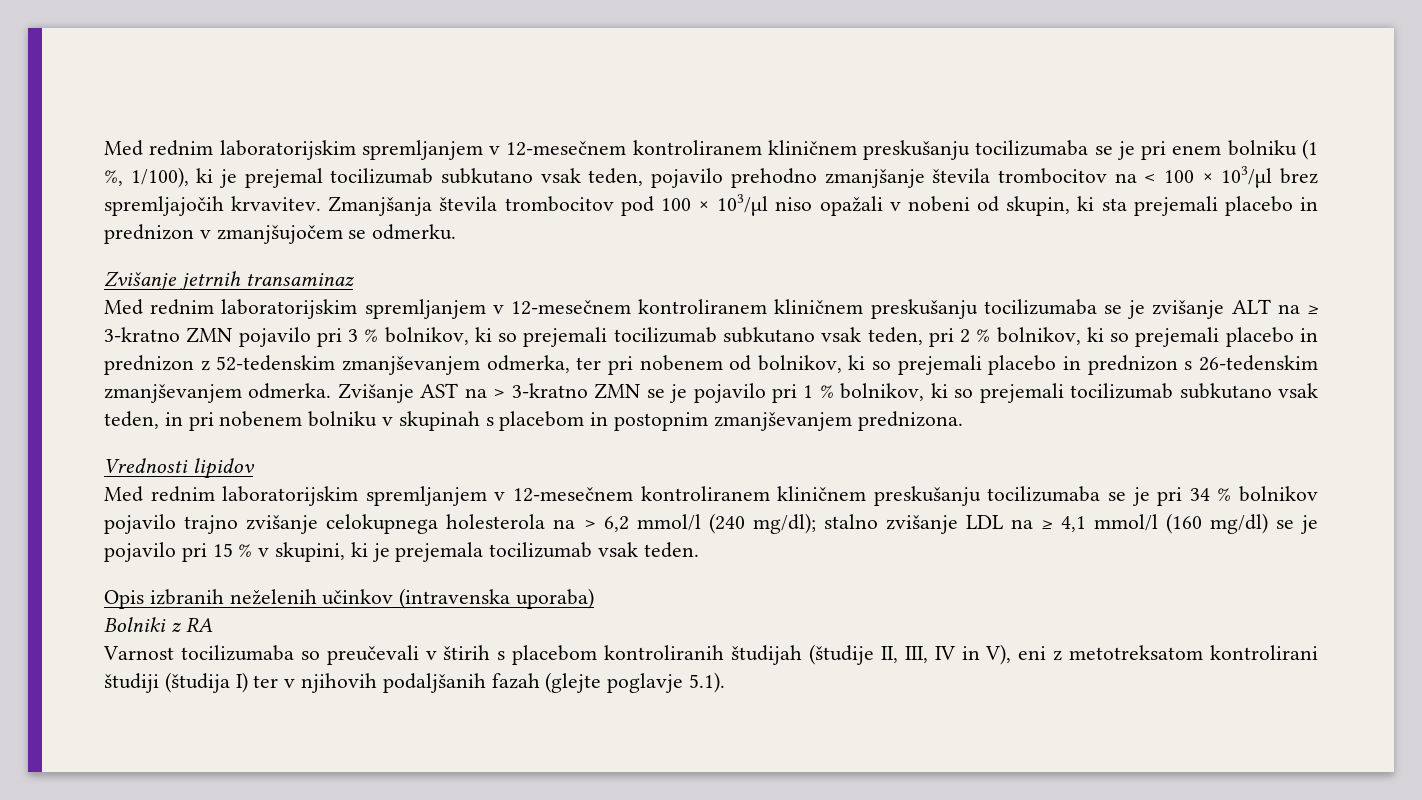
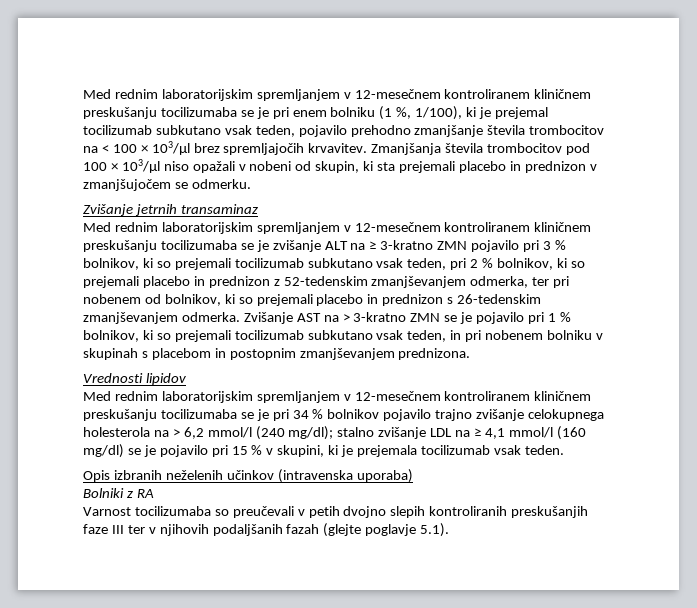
[443,644,1318,665] [104,672,248,693] štirih s placebom kontroliranih študijah (študije II, III, IV in V), eni z metotreksatom kontrolirani študiji (študija I) -> [308,506,589,518] [83,524,124,534] petih dvojno slepih kontroliranih preskušanjih faze III

